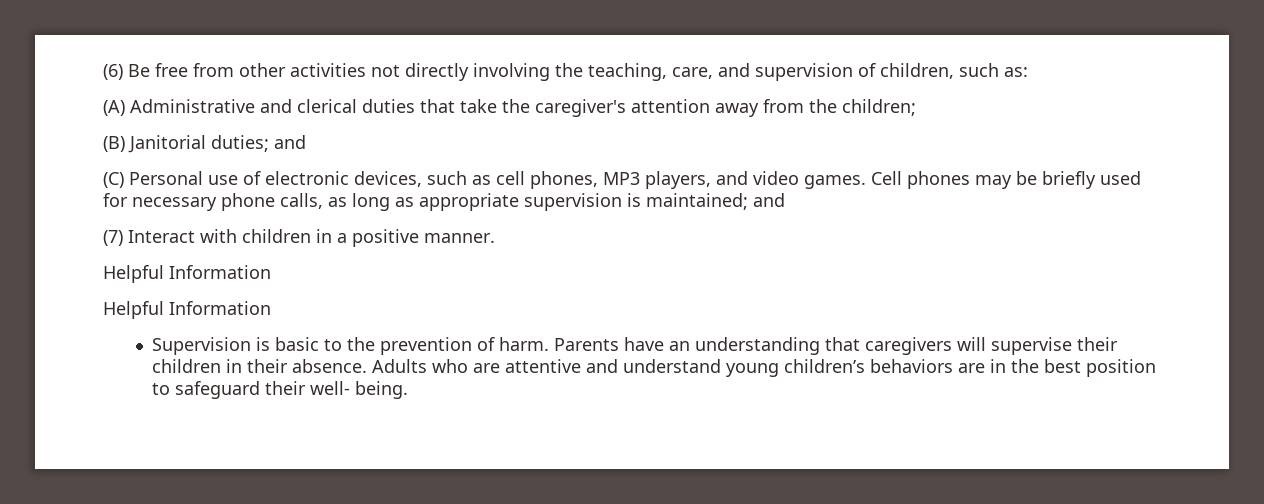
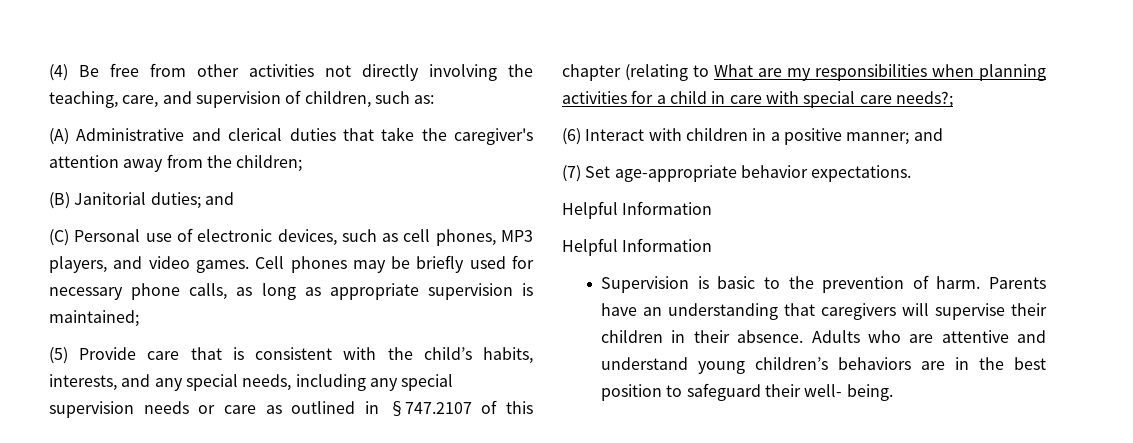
[103,64,123,80] (6) -> [49,64,68,81] (4)
[753,193,785,207] [103,230,123,246] and // (7) -> [49,347,533,364] [49,374,454,391] [49,400,533,418] [562,64,1046,81] [562,90,953,108] [562,128,581,145] // (5) Provide care that is consistent with the child’s habits, interests, and any special needs, including any special supervision needs or care as outlined in §747.2107 of this chapter (relating to What are my responsibilities when planning activities for a child in care with special care needs?; // (6)
[424,233,495,243] manner. -> [846,128,943,145] [562,165,912,182] manner; and // (7) Set age-appropriate behavior expectations.

